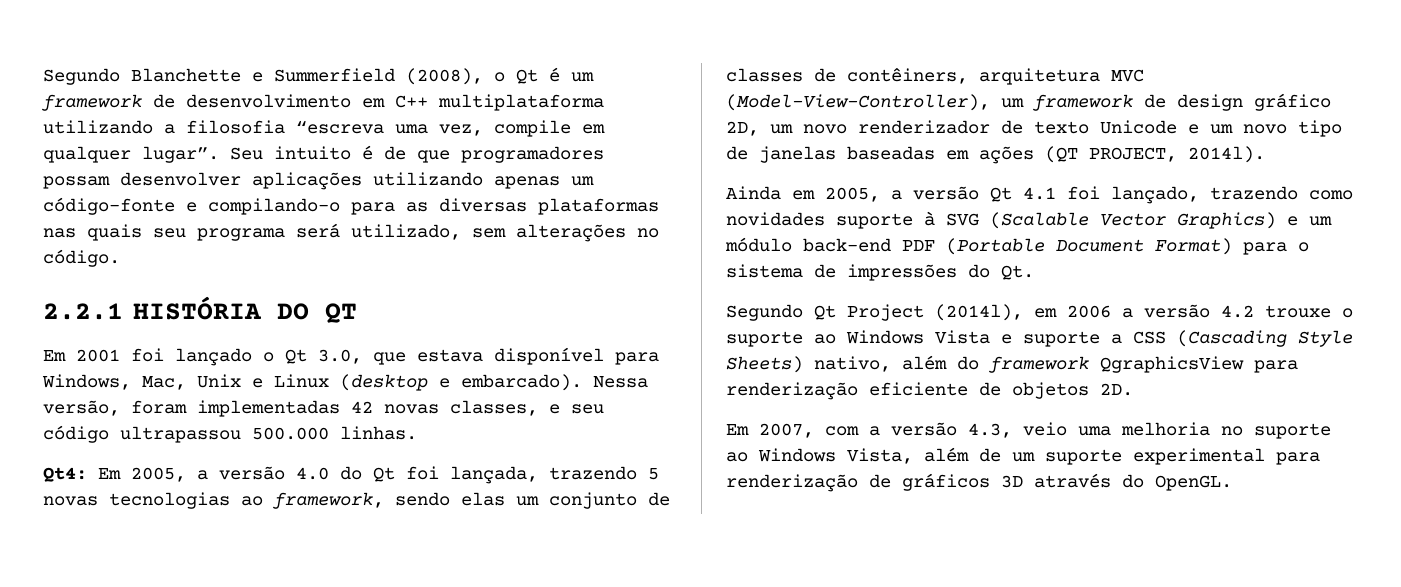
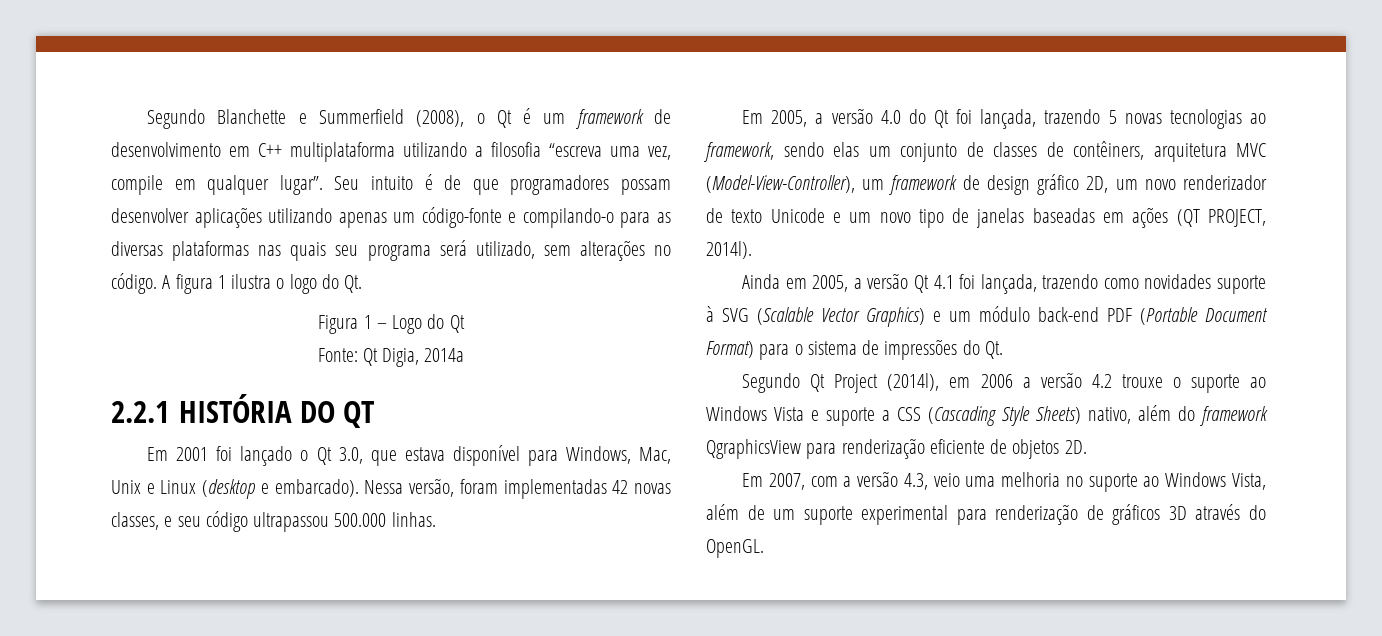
(120, 258) none -> [162,274,363,294] [318,314,465,334] [317,348,465,367] A figura 1 ilustra o logo do Qt. // Figura 1 – Logo do Qt // Fonte: Qt Digia, 2014a
[43,467,87,482] Qt4: -> (436, 519) none
[1111,186,1199,204] lançado, -> [980,274,1037,294] lançada,

